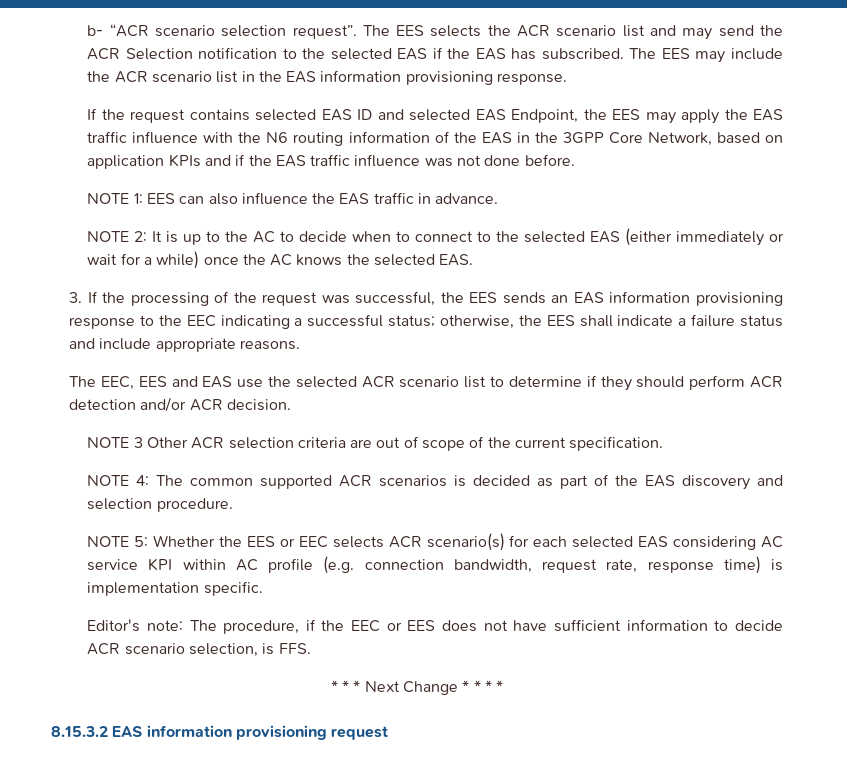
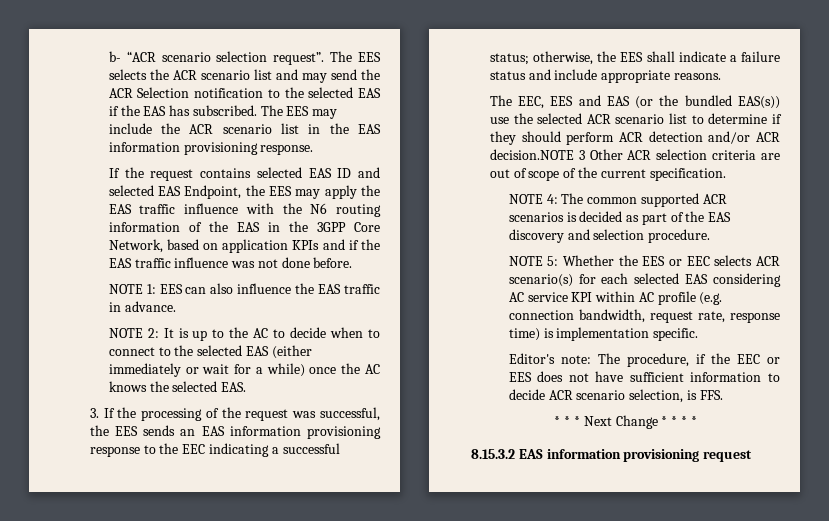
(233, 382) none -> [635,95,780,109] (or the bundled EAS(s))
[227,399,292,411] [87,437,130,448] decision. // NOTE -> [489,149,574,160] decision.NOTE

